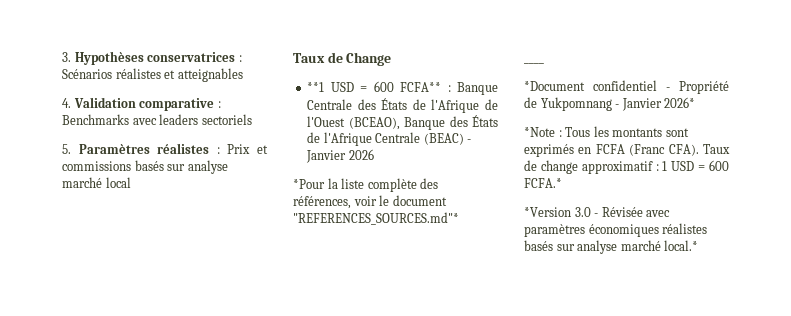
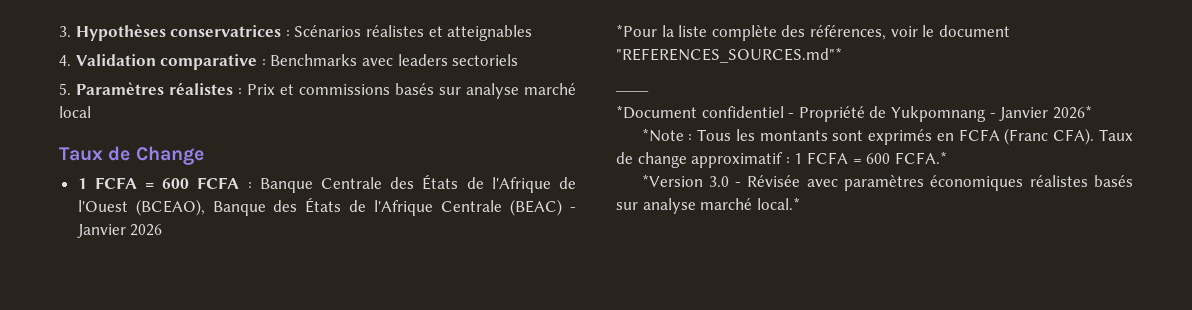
[307,81,442,92] **1 USD = 600 FCFA** -> [77,177,240,189] 1 FCFA = 600 FCFA
[671,161,695,171] USD -> [806,152,848,164] FCFA

